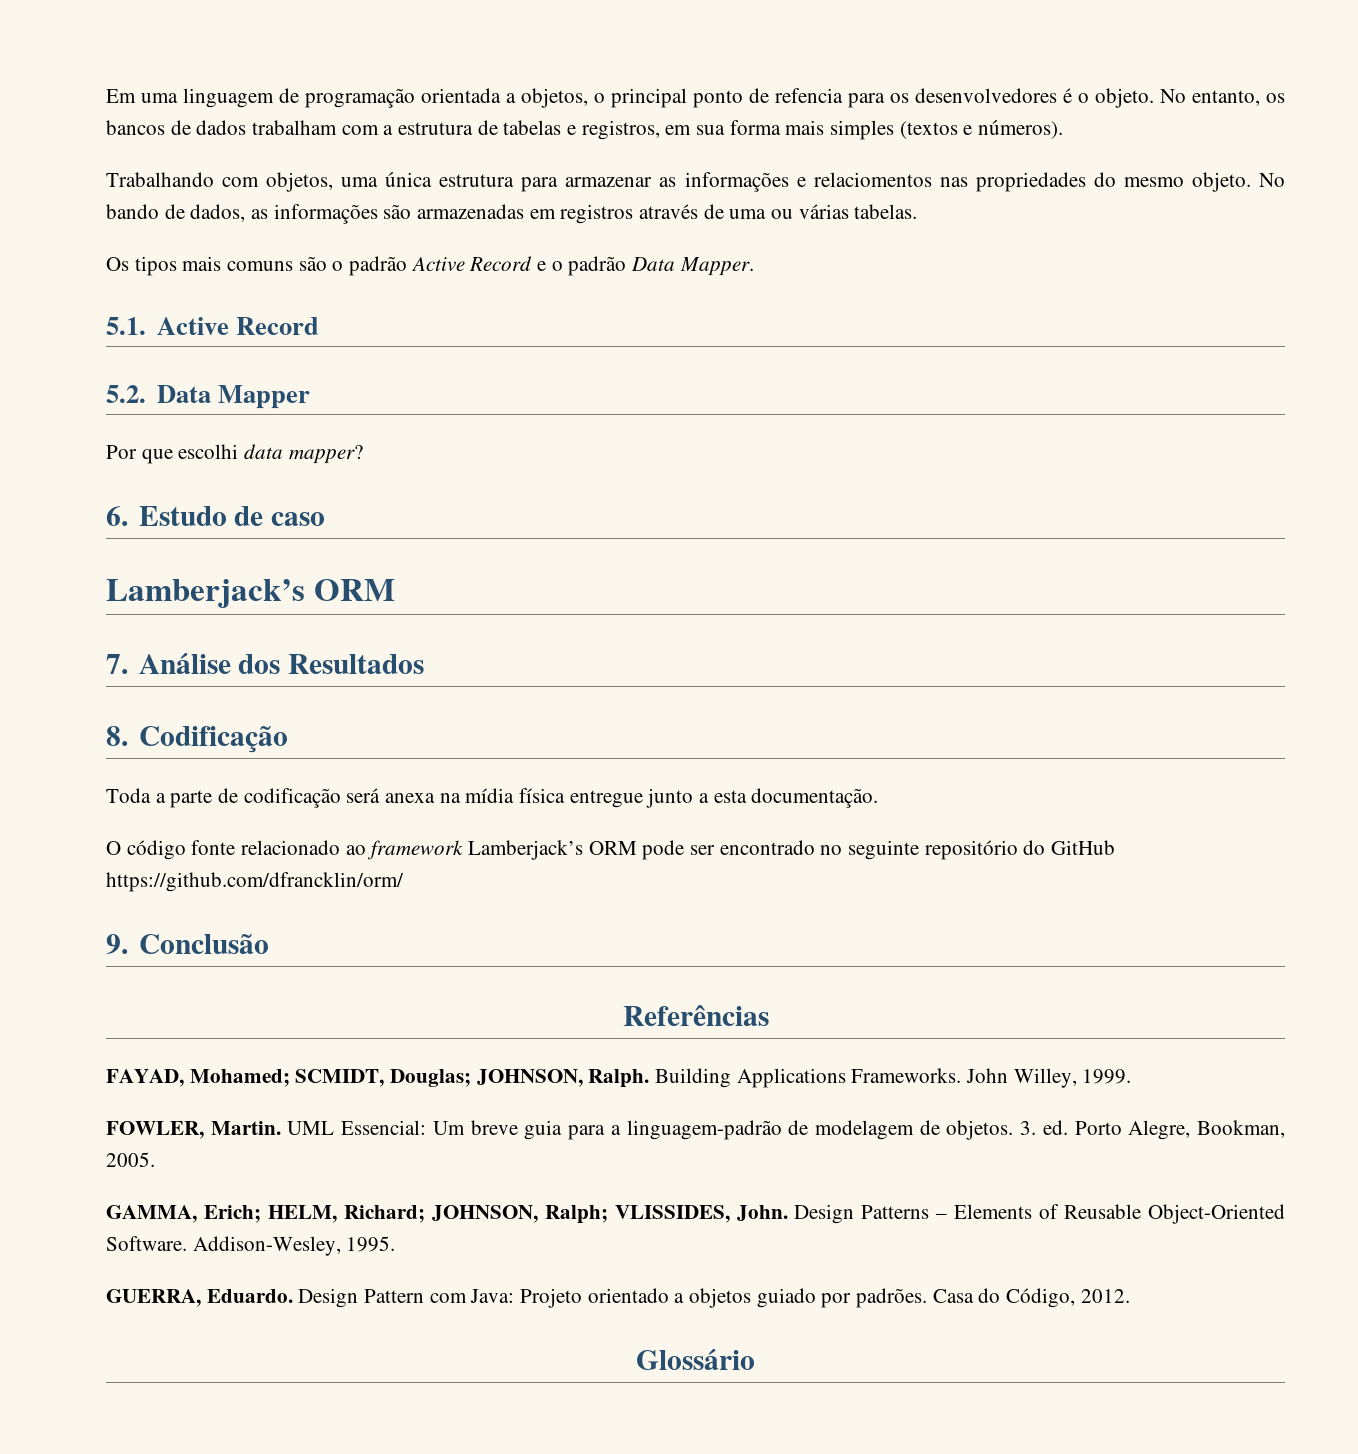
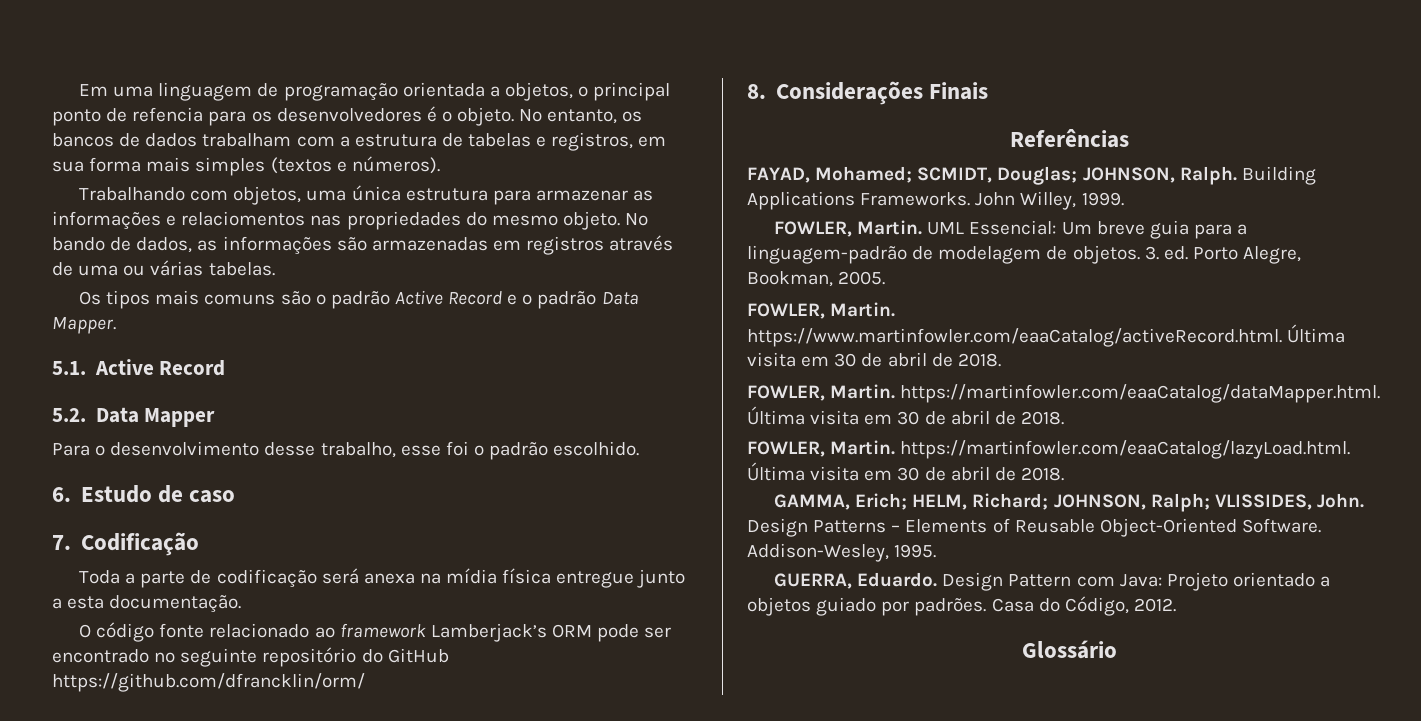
[106,444,363,464] [106,506,326,526] [106,579,395,608] [106,652,425,674] [106,726,128,746] Por que escolhi data mapper? // 6. Estudo de caso // Lamberjack’s ORM // 7. Análise dos Resultados // 8. -> [52,441,640,460] [52,485,235,503] [52,535,71,550] Para o desenvolvimento desse trabalho, esse foi o padrão escolhido. // 6. Estudo de caso // 7.
[106,934,269,954] 9. Conclusão -> [747,81,988,105] 8. Considerações Finais
(155, 1159) none -> [747,302,896,319] [747,324,1346,347] [747,352,1001,367] [747,384,1381,403] [747,406,1064,425] [747,440,1351,459] [747,462,1064,481] // FOWLER, Martin. https://www.martinfowler.com/eaaCatalog/activeRecord.html. Última visita em 30 de abril de 2018. // FOWLER, Martin. https://martinfowler.com/eaaCatalog/dataMapper.html. Última visita em 30 de abril de 2018. // FOWLER, Martin. https://martinfowler.com/eaaCatalog/lazyLoad.html. Última visita em 30 de abril de 2018.

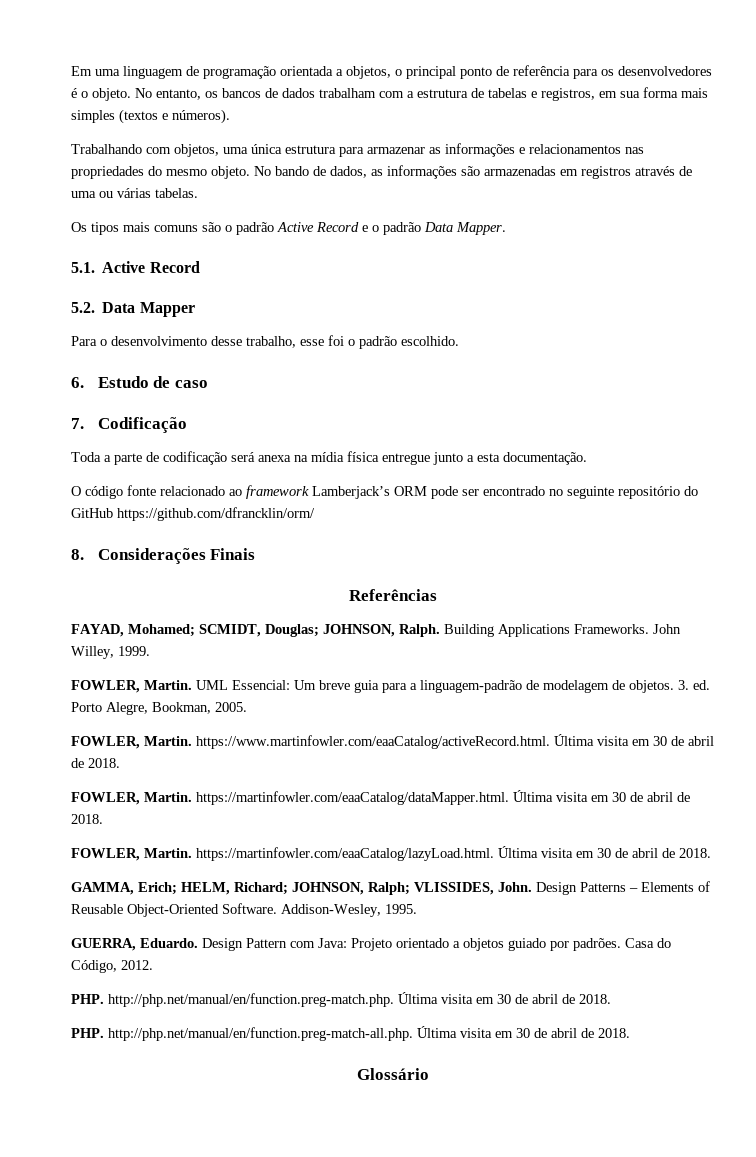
[132,107,204,122] refencia -> [513,65,570,76] referência
[181,211,306,226] relaciomentos -> [529,144,621,154] relacionamentos
(1176, 605) none -> [71,992,611,1007] [71,1026,630,1041] // PHP. http://php.net/manual/en/function.preg-match.php. Última visita em 30 de abril de 2018. // PHP. http://php.net/manual/en/function.preg-match-all.php. Última visita em 30 de abril de 2018.

